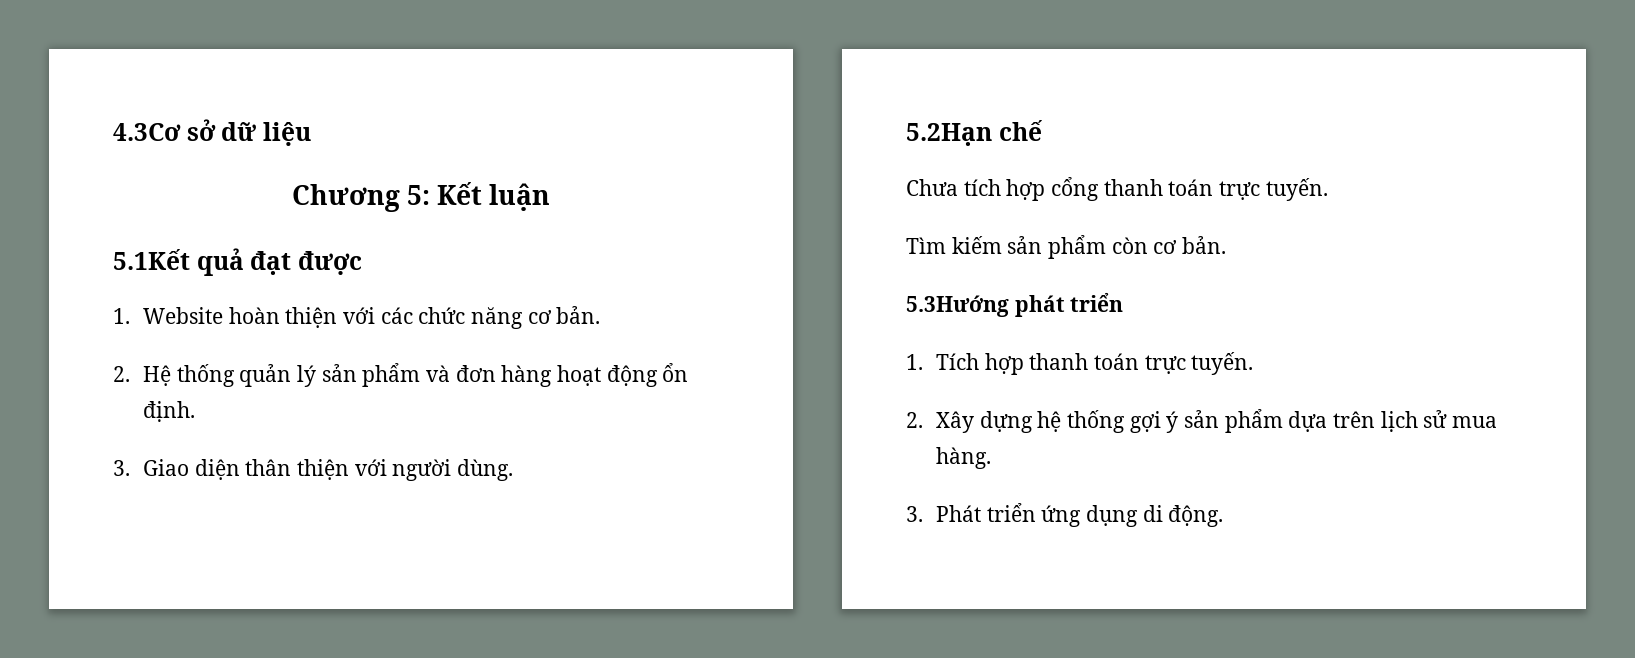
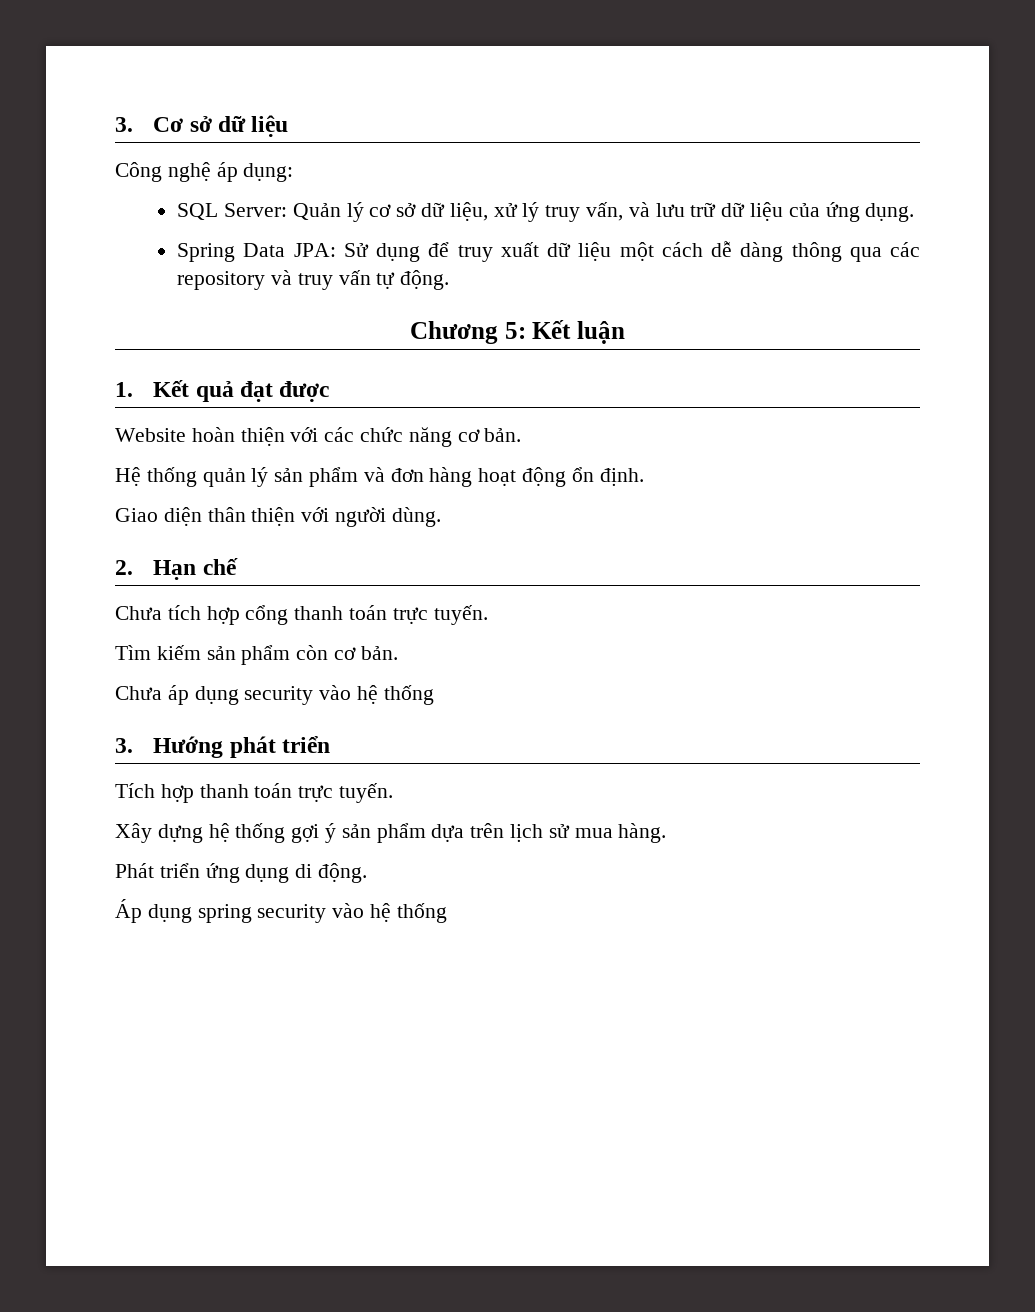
[113,123,181,141] 4.3Cơ -> [115,117,184,132] 3. Cơ
(311, 134) none -> [115,162,294,182] [177,202,915,222] [177,241,921,262] [177,270,450,290] // Công nghệ áp dụng: // SQL Server: Quản lý cơ sở dữ liệu, xử lý truy vấn, và lưu trữ dữ liệu của ứng dụng. // Spring Data JPA: Sử dụng để truy xuất dữ liệu một cách dễ dàng thông qua các repository và truy vấn tự động.
[113,249,190,270] 5.1Kết -> [115,380,190,397] 1. Kết
[113,308,130,324] 1. -> (330, 391) none
[113,366,130,382] 2. -> (522, 435) none
[113,460,130,476] 3. -> (644, 477) none
[906,123,992,146] 5.2Hạn -> [115,560,197,580] 2. Hạn
[906,295,1009,317] 5.3Hướng -> [115,685,434,705] [115,736,224,758] Chưa áp dụng security vào hệ thống // 3. Hướng
[906,354,923,370] 1. -> (331, 744) none
[906,412,923,428] 2. -> (394, 793) none
[906,506,923,522] 3. -> (667, 833) none
(1224, 516) none -> [115,899,447,923] // Áp dụng spring security vào hệ thống

